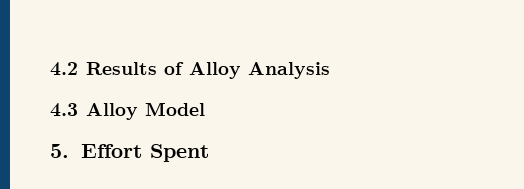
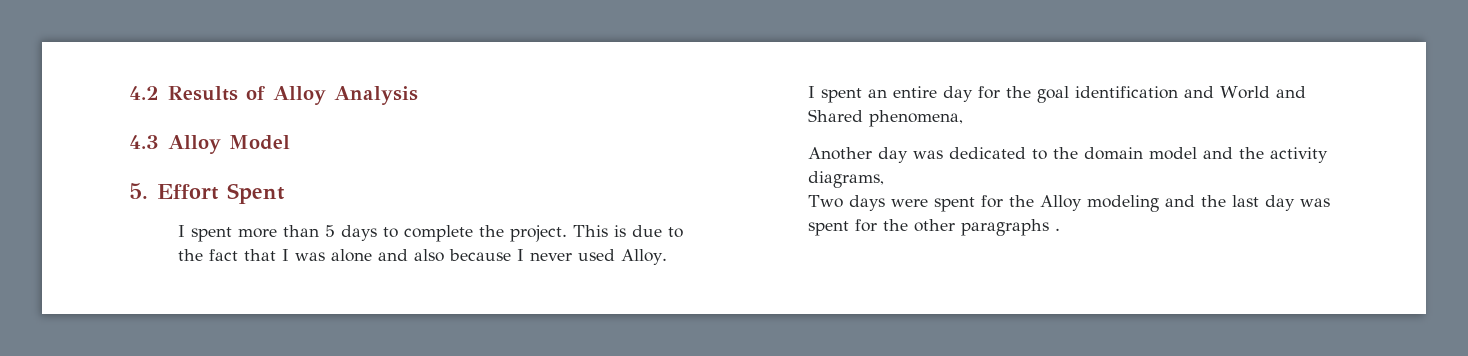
(209, 153) none -> [177,225,683,242] [177,249,667,265] [807,86,1306,103] [807,109,963,127] [807,147,1328,163] [807,171,884,188] [807,195,1330,212] [807,219,1060,236] // I spent more than 5 days to complete the project. This is due to the fact that I was alone and also because I never used Alloy. // I spent an entire day for the goal identification and World and Shared phenomena, // Another day was dedicated to the domain model and the activity diagrams, // Two days were spent for the Alloy modeling and the last day was spent for the other paragraphs .

